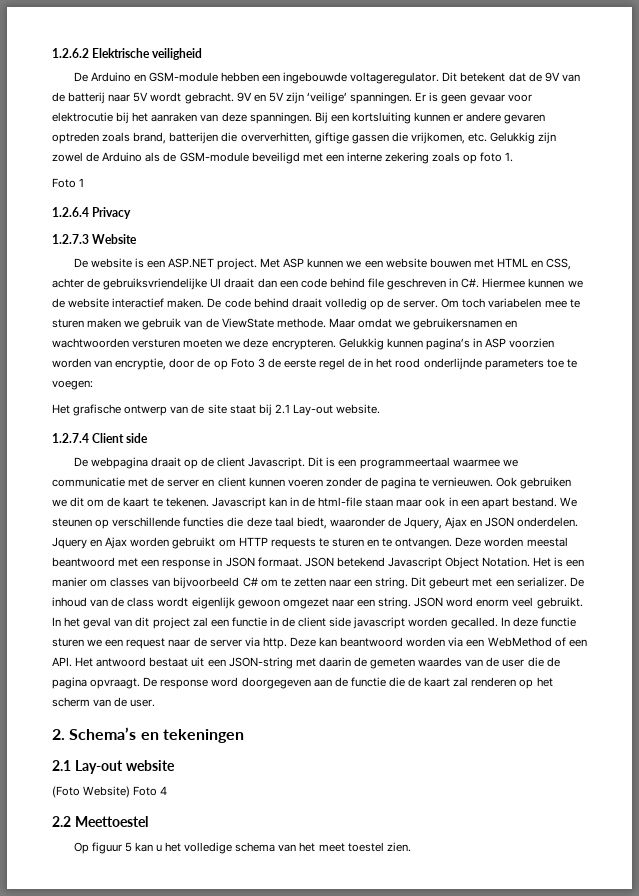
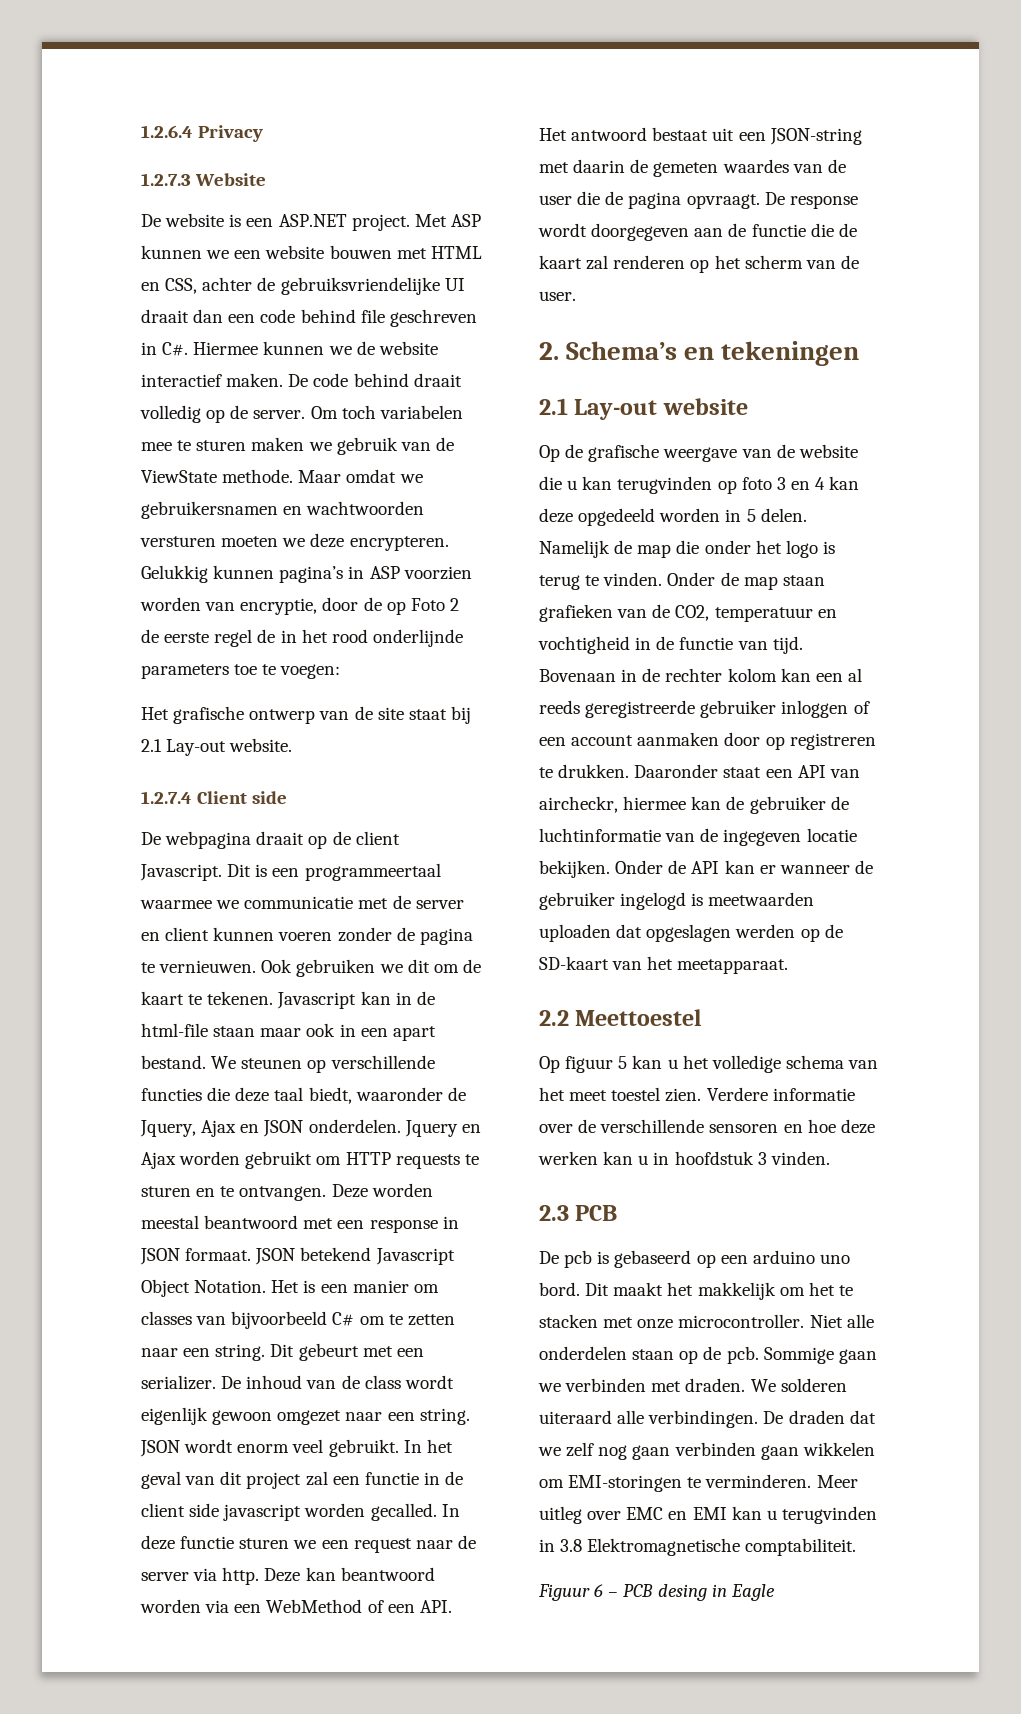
[52,48,203,60] [73,72,580,84] [52,92,532,104] [52,112,546,124] [52,132,557,144] [52,152,514,164] [52,178,85,188] 1.2.6.2 Elektrische veiligheid // De Arduino en GSM-module hebben een ingebouwde voltageregulator. Dit betekent dat de 9V van de batterij naar 5V wordt gebracht. 9V en 5V zijn ‘veilige’ spanningen. Er is geen gevaar voor elektrocutie bij het aanraken van deze spanningen. Bij een kortsluiting kunnen er andere gevaren optreden zoals brand, batterijen die oververhitten, giftige gassen die vrijkomen, etc. Gelukkig zijn zowel de Arduino als de GSM-module beveiligd met een interne zekering zoals op foto 1. // Foto 1 // -> (141, 131) none
[257,358,265,368] 3 -> [449,598,459,611] 2
[446,597,474,607] word -> [184,1439,234,1453] wordt
[211,677,239,687] word -> [538,223,587,237] wordt
[52,786,168,798] (Foto Website) Foto 4 -> [539,444,858,462] [539,476,860,494] [539,508,807,526] [539,540,835,558] [539,572,825,590] [539,604,837,622] [538,636,803,654] [539,668,862,682] [539,700,870,718] [539,732,876,750] [539,764,860,778] [539,796,849,814] [539,828,857,846] [539,860,873,878] [539,892,815,910] [539,924,843,942] [539,956,789,974] Op de grafische weergave van de website die u kan terugvinden op foto 3 en 4 kan deze opgedeeld worden in 5 delen. Namelijk de map die onder het logo is terug te vinden. Onder de map staan grafieken van de CO2, temperatuur en vochtigheid in de functie van tijd. Bovenaan in de rechter kolom kan een al reeds geregistreerde gebruiker inloggen of een account aanmaken door op registreren te drukken. Daaronder staat een API van aircheckr, hiermee kan de gebruiker de luchtinformatie van de ingegeven locatie bekijken. Onder de API kan er wanneer de gebruiker ingelogd is meetwaarden uploaden dat opgeslagen werden op de SD-kaart van het meetapparaat.
(411, 847) none -> [706,1087,855,1101] [539,1119,875,1134] [538,1151,830,1165] [539,1205,618,1221] [539,1250,850,1268] [539,1282,853,1300] [539,1314,874,1329] [539,1346,877,1364] [538,1378,847,1392] [539,1410,876,1428] [538,1442,875,1460] [539,1474,858,1492] [539,1506,877,1524] [539,1538,857,1556] [538,1584,775,1601] Verdere informatie over de verschillende sensoren en hoe deze werken kan u in hoofdstuk 3 vinden. // 2.3 PCB // De pcb is gebaseerd op een arduino uno bord. Dit maakt het makkelijk om het te stacken met onze microcontroller. Niet alle onderdelen staan op de pcb. Sommige gaan we verbinden met draden. We solderen uiteraard alle verbindingen. De draden dat we zelf nog gaan verbinden gaan wikkelen om EMI-storingen te verminderen. Meer uitleg over EMC en EMI kan u terugvinden in 3.8 Elektromagnetische comptabiliteit. // Figuur 6 – PCB desing in Eagle

